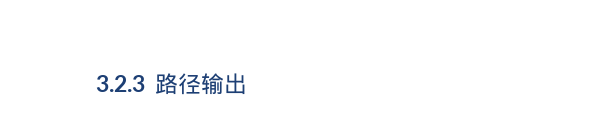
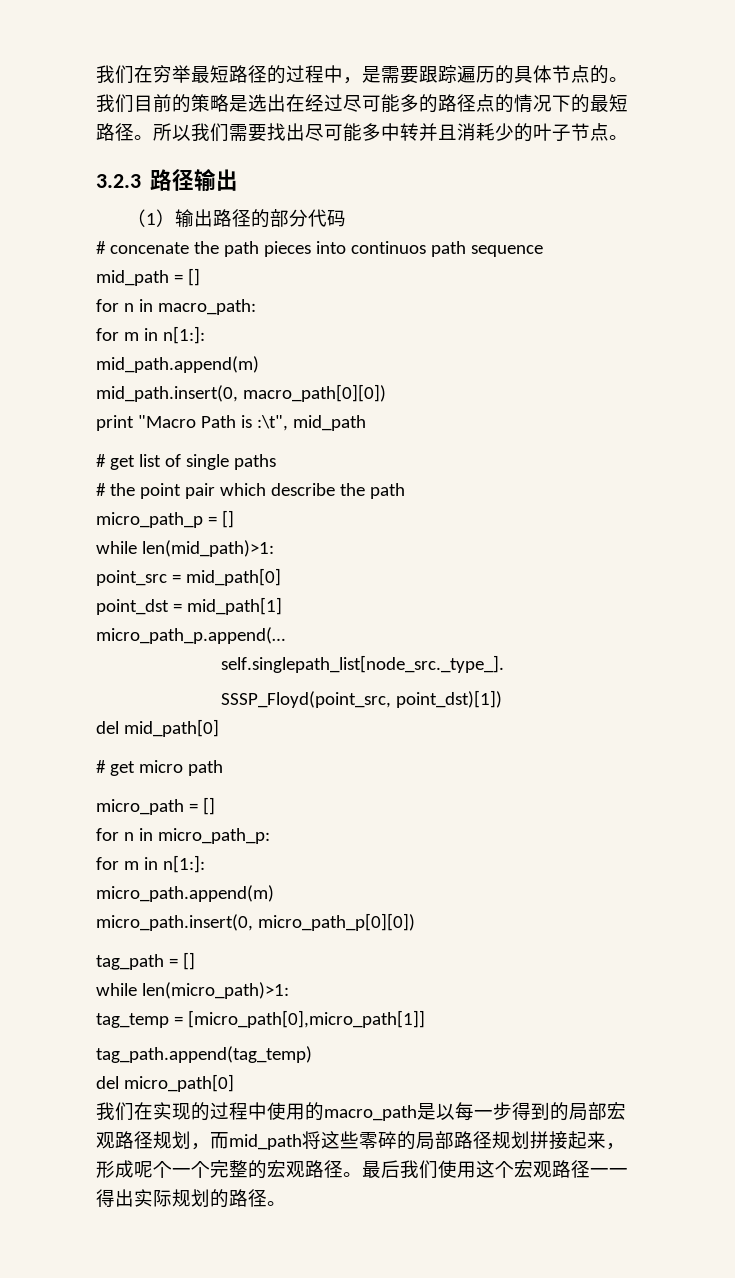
[96,73,247,95] 3.2.3路径输出 -> [96,65,628,84] [96,94,628,113] [96,123,628,142] [96,169,239,191] [127,209,347,228] [96,241,543,257] [96,268,200,286] [96,299,256,315] [96,326,205,344] [96,356,259,373] [96,384,386,402] [96,415,366,431] [96,454,276,470] [96,483,405,499] [96,510,234,528] [96,540,274,557] [96,568,281,586] [96,597,282,615] [96,627,285,644] [221,655,505,673] [221,690,503,708] [96,719,219,737] [96,760,223,776] [96,797,215,815] [96,828,270,844] [96,855,205,873] [96,885,274,902] [96,913,415,931] [96,952,195,970] [96,982,289,999] [96,1010,425,1028] [96,1046,312,1063] [96,1074,234,1092] [96,1102,626,1121] [96,1131,625,1150] [96,1160,628,1179] [96,1189,286,1208] 我们在穷举最短路径的过程中，是需要跟踪遍历的具体节点的。我们目前的策略是选出在经过尽可能多的路径点的情况下的最短路径。所以我们需要找出尽可能多中转并且消耗少的叶子节点。 // 3.2.3路径输出 // （1）输出路径的部分代码 // # concenate the path pieces into continuos path sequence // mid_path = [] // for n in macro_path: // for m in n[1:]: // mid_path.append(m) // mid_path.insert(0, macro_path[0][0]) // print "Macro Path is :\t", mid_path // # get list of single paths // # the point pair which describe the path // micro_path_p = [] // while len(mid_path)>1: // point_src = mid_path[0] // point_dst = mid_path[1] // micro_path_p.append(… // self.singlepath_list[node_src._type_]. // SSSP_Floyd(point_src, point_dst)[1]) // del mid_path[0] // # get micro path // micro_path = [] // for n in micro_path_p: // for m in n[1:]: // micro_path.append(m) // micro_path.insert(0, micro_path_p[0][0]) // tag_path = [] // while len(micro_path)>1: // tag_temp = [micro_path[0],micro_path[1]] // tag_path.append(tag_temp) // del micro_path[0] // 我们在实现的过程中使用的macro_path是以每一步得到的局部宏观路径规划，而mid_path将这些零碎的局部路径规划拼接起来，形成呢个一个完整的宏观路径。最后我们使用这个宏观路径一一得出实际规划的路径。

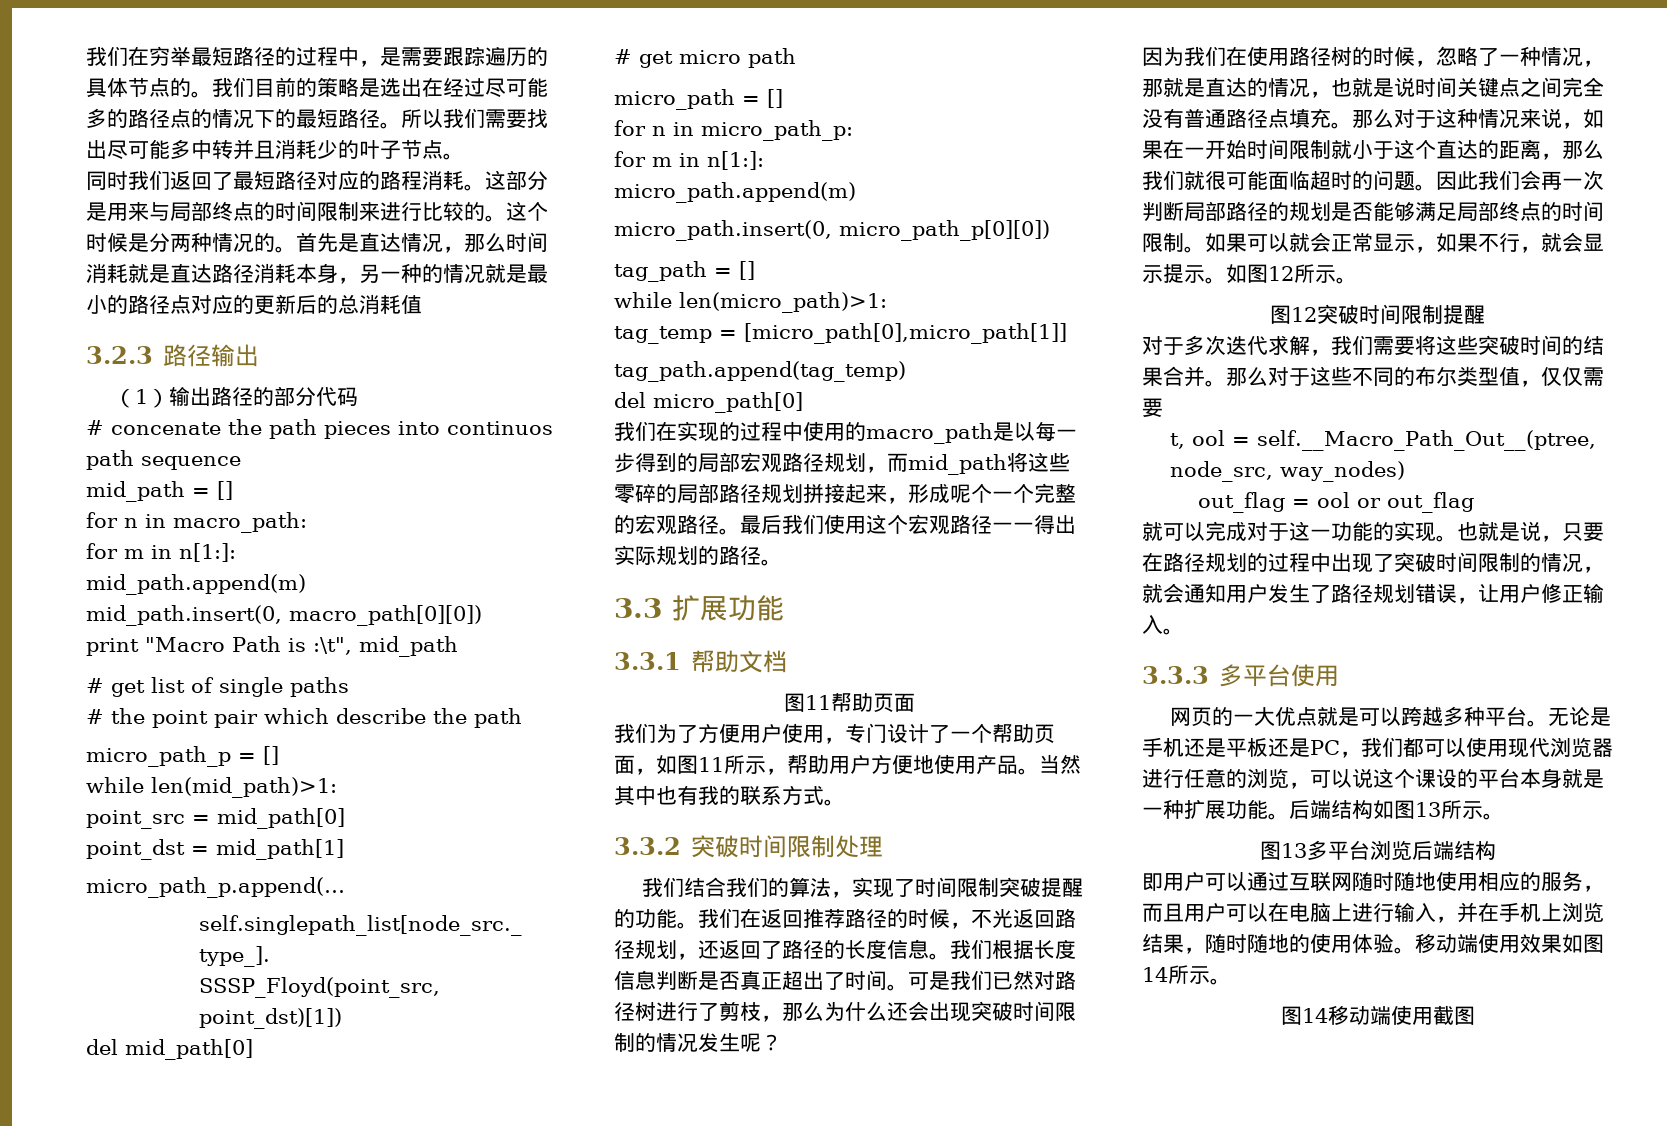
(628, 137) none -> [86,170,548,191] [86,201,548,222] [86,232,548,253] [86,263,548,284] [86,294,422,315] // 同时我们返回了最短路径对应的路程消耗。这部分是用来与局部终点的时间限制来进行比较的。这个时候是分两种情况的。首先是直达情况，那么时间消耗就是直达路径消耗本身，另一种的情况就是最小的路径点对应的更新后的总消耗值
(286, 1203) none -> [614,595,785,621] [614,650,788,673] [784,693,915,712] [614,723,1055,744] [614,754,1081,775] [614,785,845,806] [614,835,884,858] [641,877,1083,898] [614,908,1076,929] [614,939,1076,960] [614,970,1076,991] [614,1001,1076,1022] [614,1033,782,1052] [1142,46,1604,67] [1142,77,1604,98] [1142,108,1604,129] [1142,139,1604,160] [1142,170,1604,191] [1142,201,1604,221] [1142,232,1604,253] [1142,264,1357,284] [1270,304,1485,324] [1142,335,1604,356] [1142,366,1604,387] [1142,398,1163,417] [1170,430,1597,451] [1170,461,1406,482] [1198,492,1475,513] [1142,521,1604,542] [1142,552,1604,573] [1142,583,1604,604] [1142,615,1184,635] [1142,664,1340,687] [1169,706,1611,727] [1142,737,1613,758] [1142,768,1604,789] [1142,799,1504,820] [1259,840,1496,860] [1142,871,1604,892] [1142,902,1604,923] [1142,933,1604,954] [1142,965,1231,985] [1280,1005,1475,1025] // 3.3扩展功能 // 3.3.1帮助文档 // 图11帮助页面 // 我们为了方便用户使用，专门设计了一个帮助页面，如图11所示，帮助用户方便地使用产品。当然其中也有我的联系方式。 // 3.3.2突破时间限制处理 // 我们结合我们的算法，实现了时间限制突破提醒的功能。我们在返回推荐路径的时候，不光返回路径规划，还返回了路径的长度信息。我们根据长度信息判断是否真正超出了时间。可是我们已然对路径树进行了剪枝，那么为什么还会出现突破时间限制的情况发生呢？ // 因为我们在使用路径树的时候，忽略了一种情况，那就是直达的情况，也就是说时间关键点之间完全没有普通路径点填充。那么对于这种情况来说，如果在一开始时间限制就小于这个直达的距离，那么我们就很可能面临超时的问题。因此我们会再一次判断局部路径的规划是否能够满足局部终点的时间限制。如果可以就会正常显示，如果不行，就会显示提示。如图12所示。 // 图12突破时间限制提醒 // 对于多次迭代求解，我们需要将这些突破时间的结果合并。那么对于这些不同的布尔类型值，仅仅需要 // t, ool = self.__Macro_Path_Out__(ptree, node_src, way_nodes) // out_flag = ool or out_flag // 就可以完成对于这一功能的实现。也就是说，只要在路径规划的过程中出现了突破时间限制的情况，就会通知用户发生了路径规划错误，让用户修正输入。 // 3.3.3多平台使用 // 网页的一大优点就是可以跨越多种平台。无论是手机还是平板还是PC，我们都可以使用现代浏览器进行任意的浏览，可以说这个课设的平台本身就是一种扩展功能。后端结构如图13所示。 // 图13多平台浏览后端结构 // 即用户可以通过互联网随时随地使用相应的服务，而且用户可以在电脑上进行输入，并在手机上浏览结果，随时随地的使用体验。移动端使用效果如图14所示。 // 图14移动端使用截图

